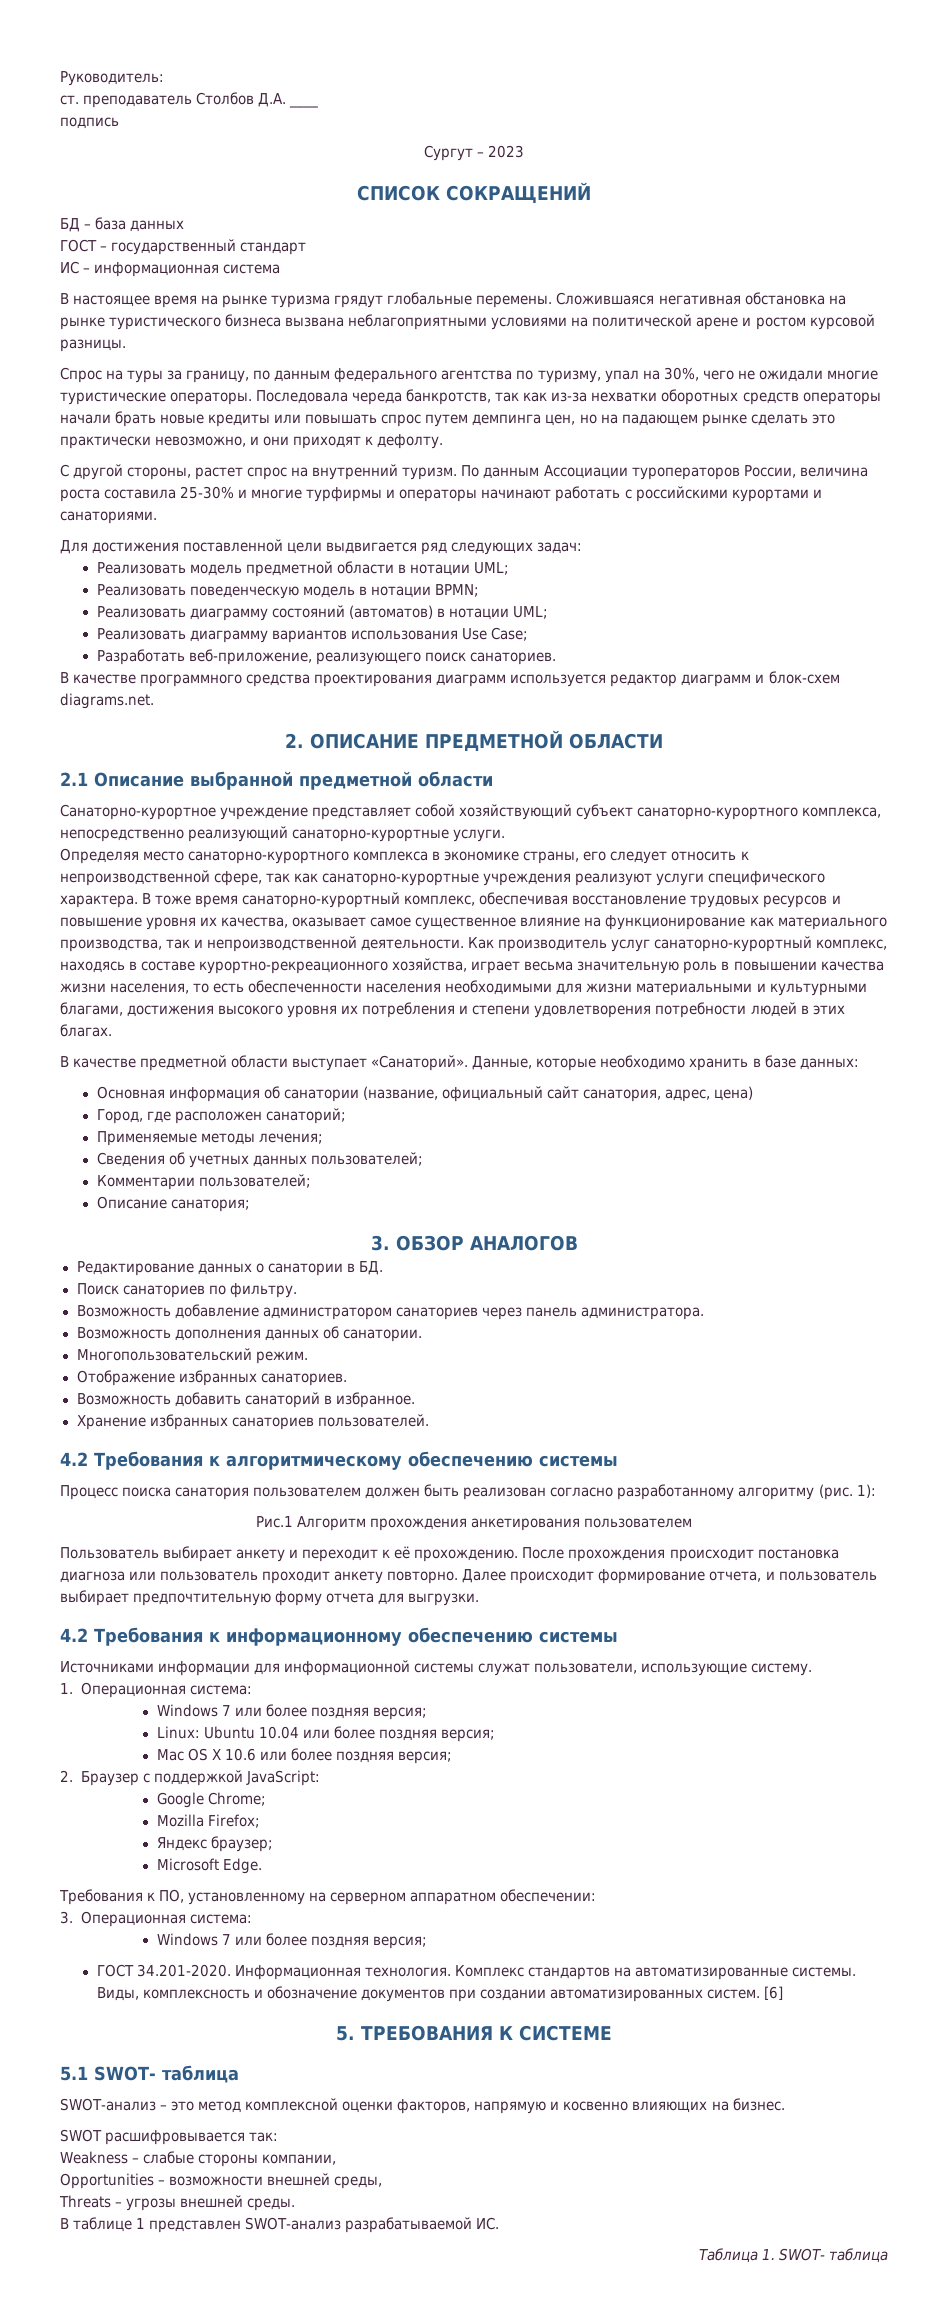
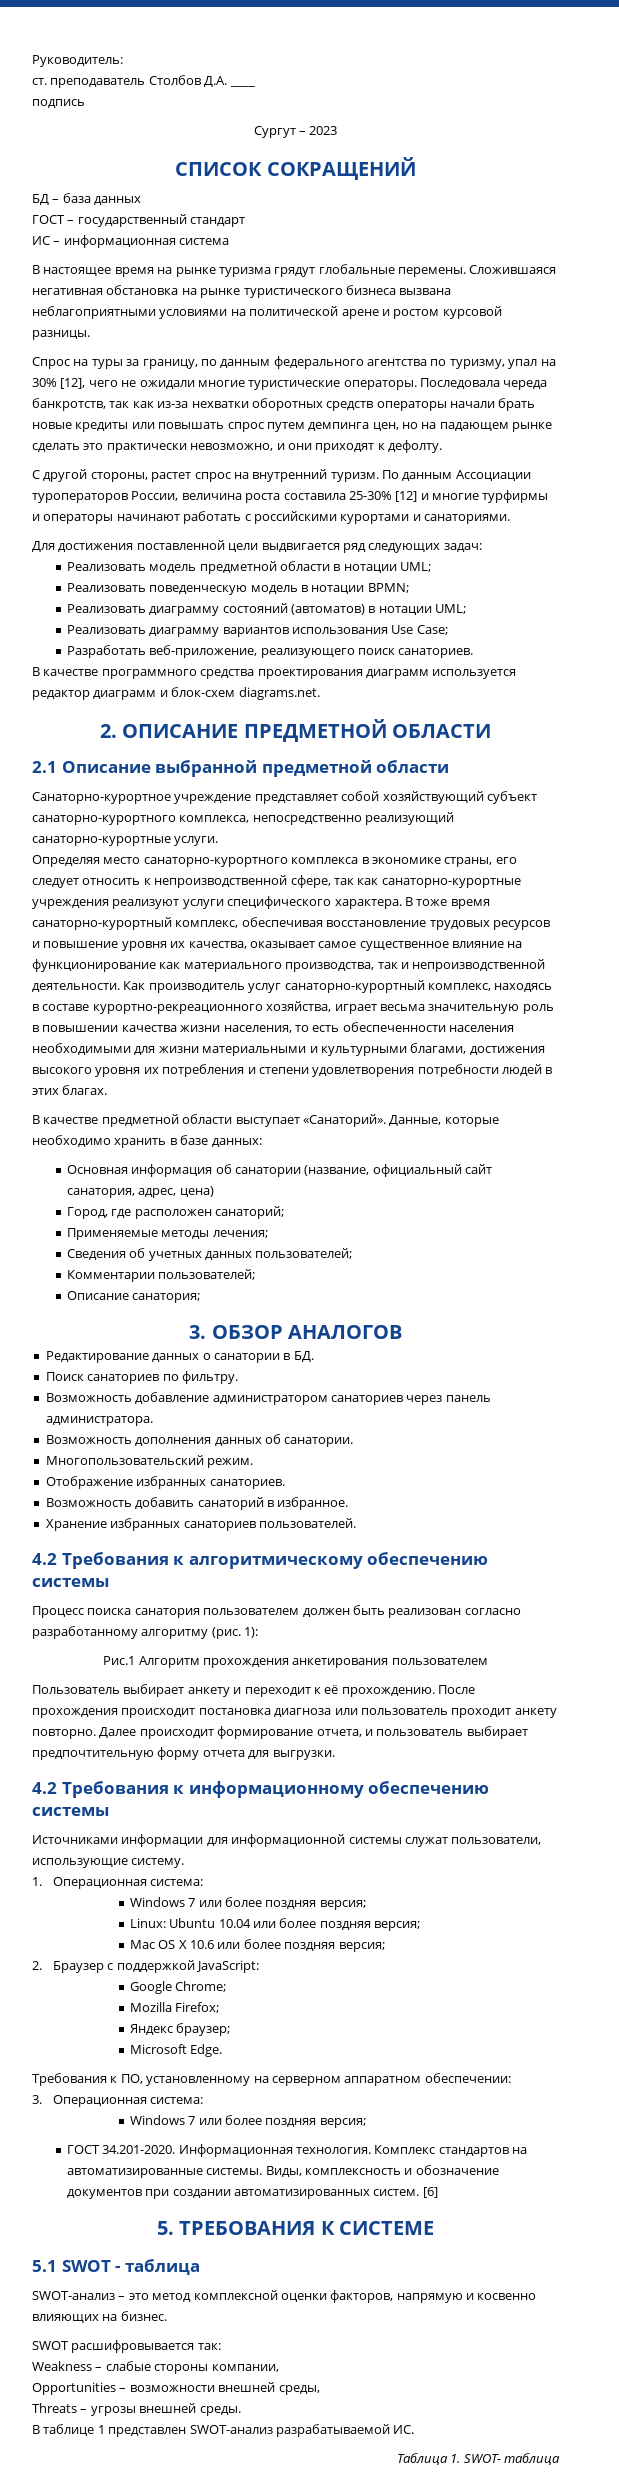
[663,367,699,381] 30%, -> [32,378,86,389] 30% [12],
(235, 492) none -> [395,491,418,502] [12]
[94,2066,156,2081] SWOT- -> [61,2260,121,2272] SWOT -

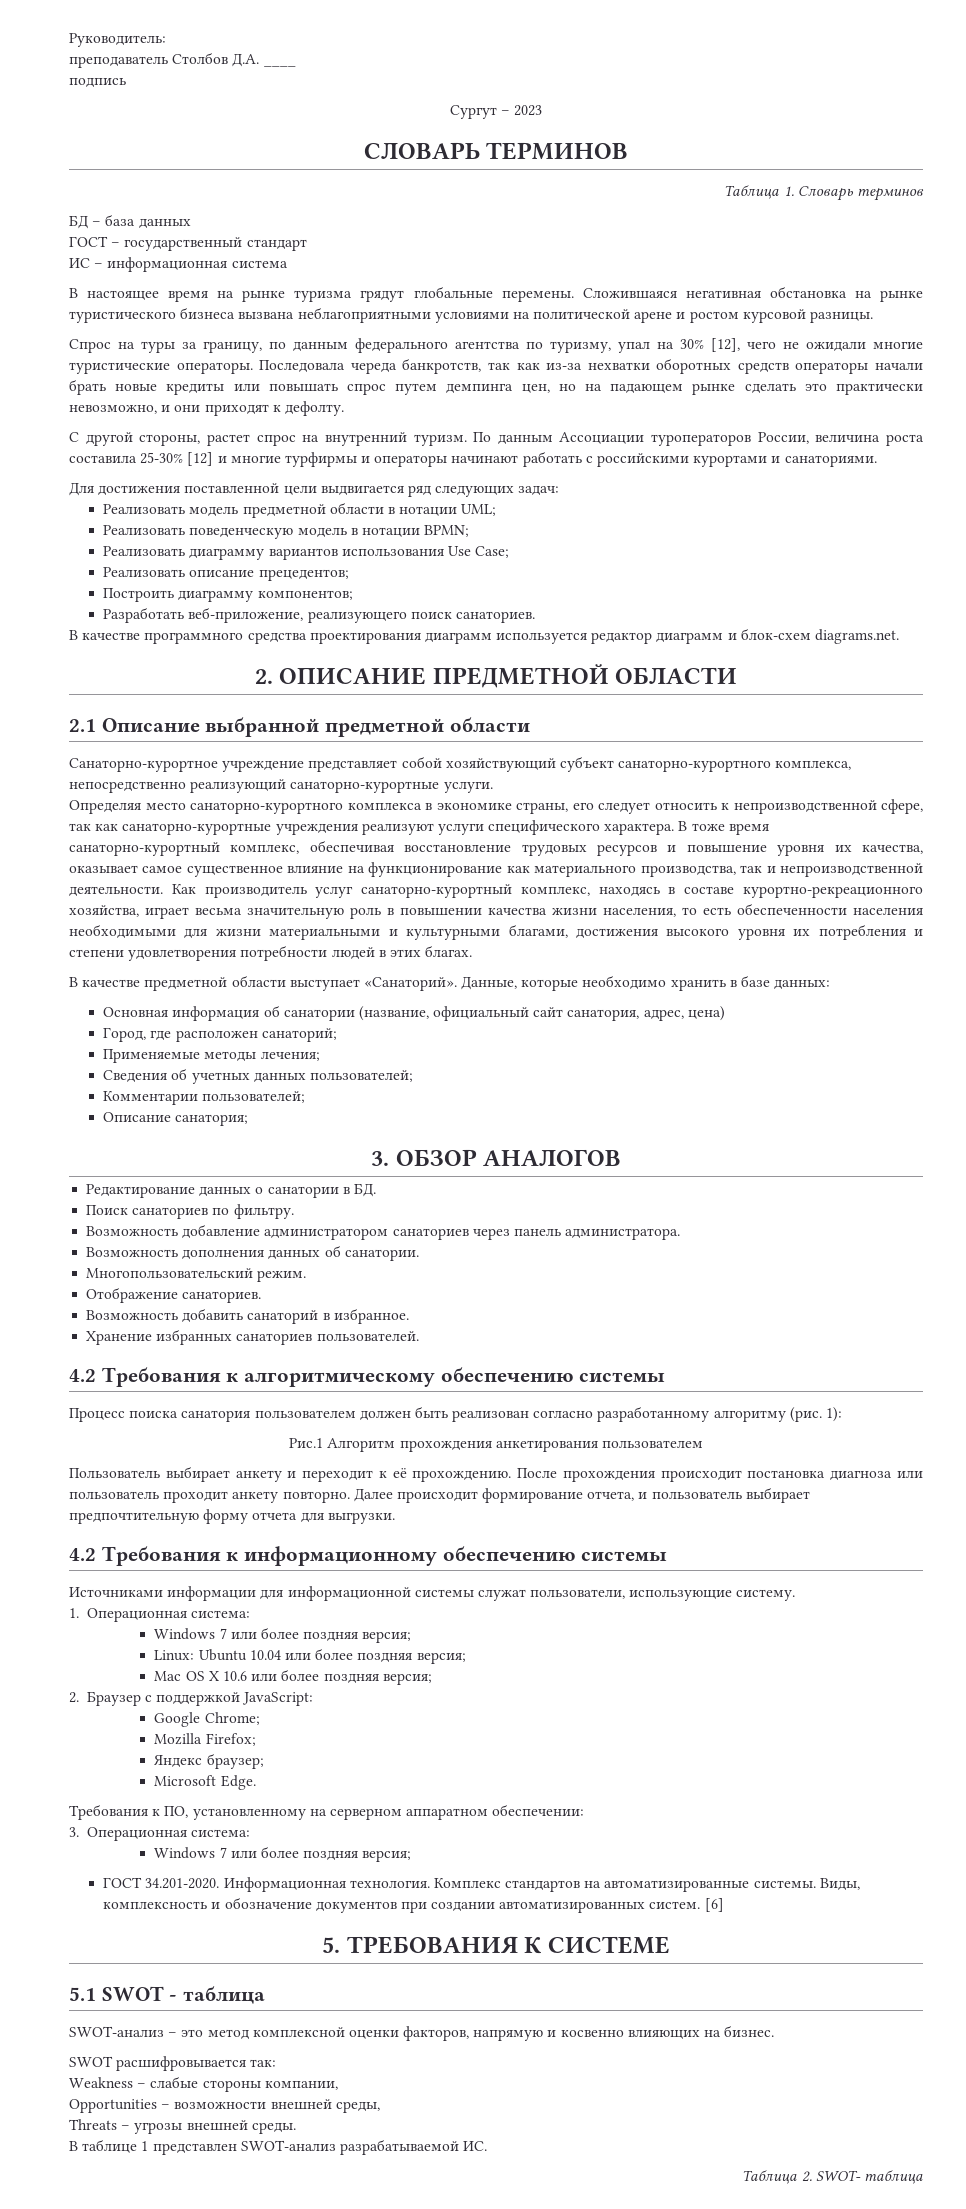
[32,78,47,85] ст. -> (166, 40) none
[175,157,416,180] СПИСОК СОКРАЩЕНИЙ -> [363,142,629,160] [724,185,924,201] СЛОВАРЬ ТЕРМИНОВ // Таблица 1. Словарь терминов
[66,603,467,616] // Реализовать диаграмму состояний (автоматов) в нотации UML; -> (470, 531) none
(448, 630) none -> [103,567,349,581] [103,588,353,602] // Реализовать описание прецедентов; // Построить диаграмму компонентов;
[136,1476,207,1489] избранных -> (179, 1295) none
[450,2454,461,2463] 1. -> [801,2171,812,2182] 2.

